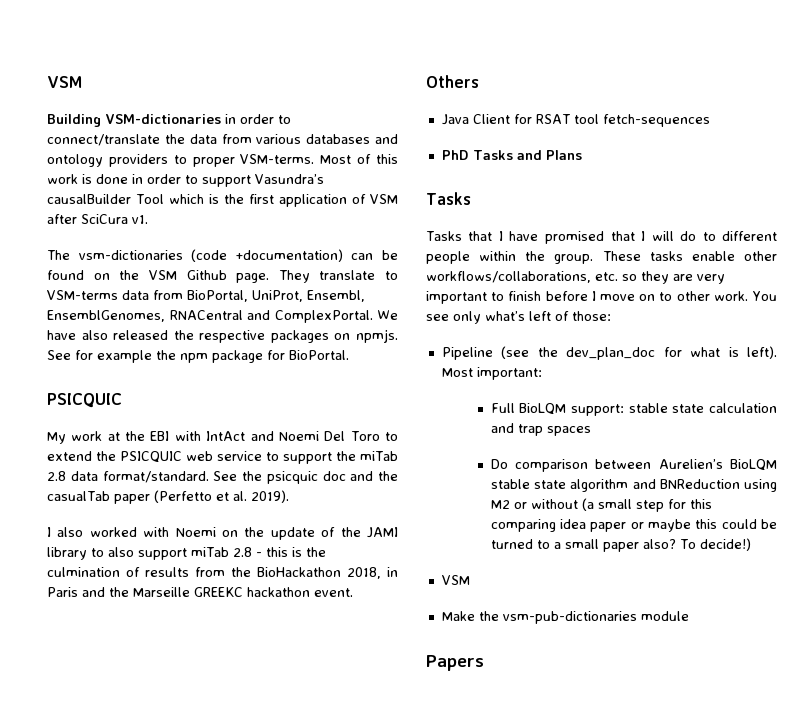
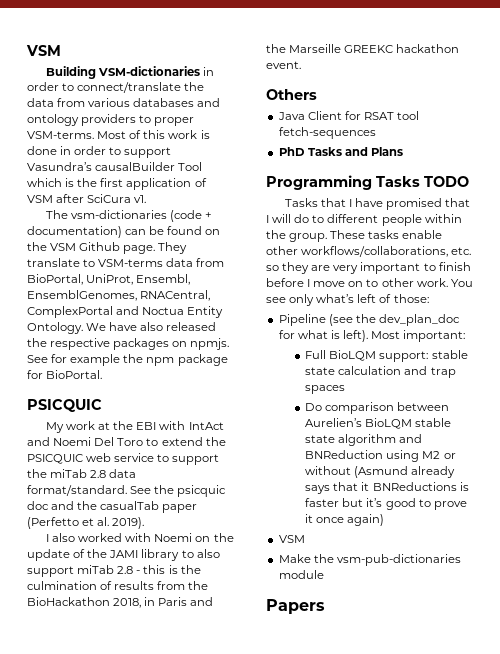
[235,249,343,262] +documentation) -> [205,212,213,219] [27,226,122,238] + documentation)
[169,310,373,323] RNACentral and ComplexPortal. -> [140,290,211,301] [27,306,224,318] [27,322,83,334] RNACentral, ComplexPortal and Noctua Entity Ontology.
[426,192,471,205] Tasks -> [266,175,469,190] Programming Tasks TODO
[581,498,712,512] [490,519,777,532] [490,538,751,552] (a small step for this comparing idea paper or maybe this could be turned to a small paper also? To decide!) -> [354,466,456,478] [305,482,469,494] [305,498,467,510] [305,514,385,526] (Asmund already says that it BNReductions is faster but it’s good to prove it once again)

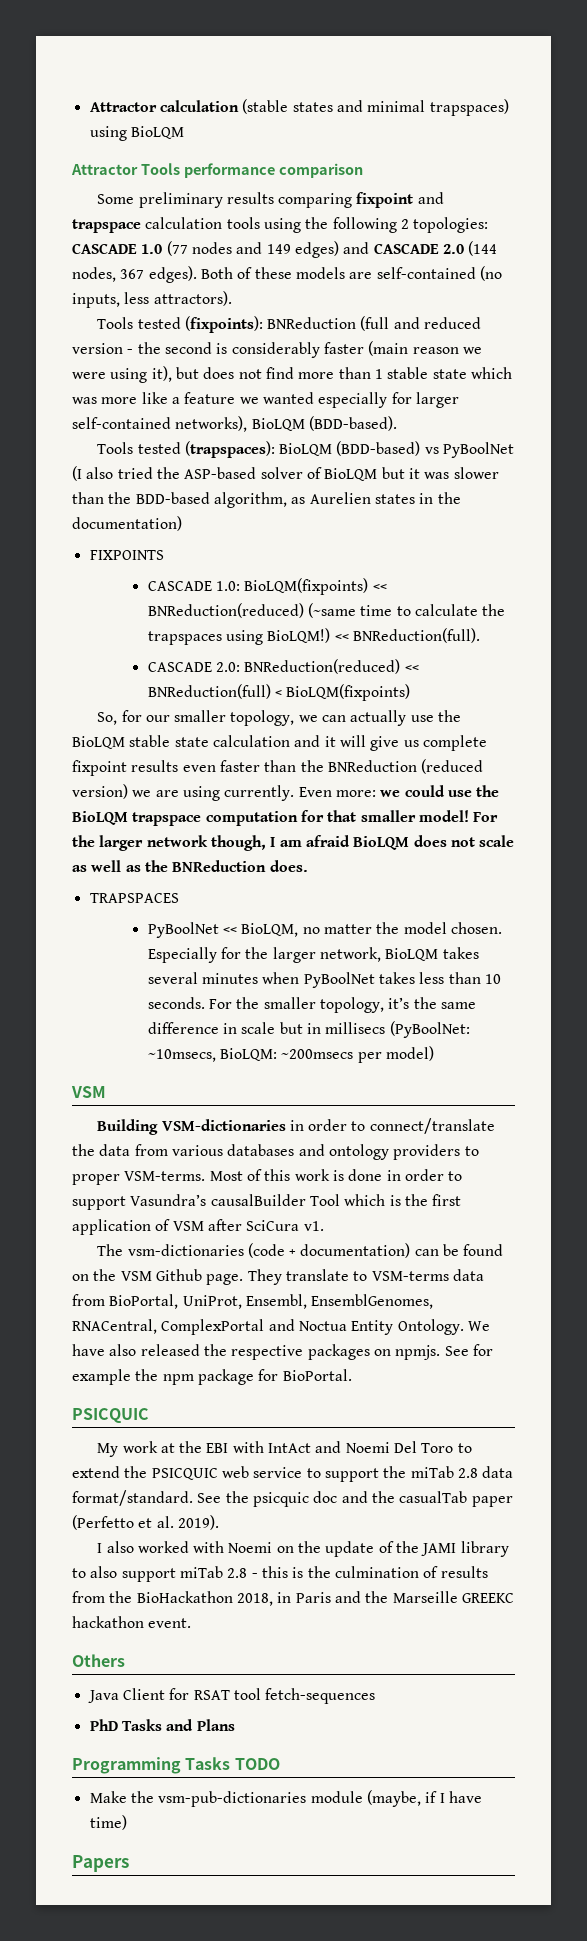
(26, 50) none -> [89,99,509,116] [89,126,184,141] [71,163,363,178] [97,192,444,208] [72,217,489,233] [72,241,498,258] [72,266,502,283] [72,291,232,308] [97,316,482,333] [72,341,482,358] [72,366,512,383] [72,392,459,408] [72,416,397,432] [97,441,515,458] [72,466,499,481] [72,492,461,508] [72,516,182,531] [89,550,164,560] [147,578,387,595] [147,603,506,618] [147,628,480,645] [147,659,419,674] [147,684,411,701] [97,710,462,726] [72,735,487,751] [72,759,484,776] [72,784,500,801] [72,810,499,826] [72,835,515,851] [72,860,308,872] [89,893,179,903] [147,922,502,938] [147,947,479,963] [147,972,501,988] [147,997,476,1013] [147,1021,470,1038] [147,1046,434,1063] Attractor calculation (stable states and minimal trapspaces) using BioLQM // Attractor Tools performance comparison // Some preliminary results comparing fixpoint and trapspace calculation tools using the following 2 topologies: CASCADE 1.0 (77 nodes and 149 edges) and CASCADE 2.0 (144 nodes, 367 edges). Both of these models are self-contained (no inputs, less attractors). // Tools tested (fixpoints): BNReduction (full and reduced version - the second is considerably faster (main reason we were using it), but does not find more than 1 stable state which was more like a feature we wanted especially for larger self-contained networks), BioLQM (BDD-based). // Tools tested (trapspaces): BioLQM (BDD-based) vs PyBoolNet (I also tried the ASP-based solver of BioLQM but it was slower than the BDD-based algorithm, as Aurelien states in the documentation) // FIXPOINTS // CASCADE 1.0: BioLQM(fixpoints) << BNReduction(reduced) (~same time to calculate the trapspaces using BioLQM!) << BNReduction(full). // CASCADE 2.0: BNReduction(reduced) << BNReduction(full) < BioLQM(fixpoints) // So, for our smaller topology, we can actually use the BioLQM stable state calculation and it will give us complete fixpoint results even faster than the BNReduction (reduced version) we are using currently. Even more: we could use the BioLQM trapspace computation for that smaller model! For the larger network though, I am afraid BioLQM does not scale as well as the BNReduction does. // TRAPSPACES // PyBoolNet << BioLQM, no matter the model chosen. Especially for the larger network, BioLQM takes several minutes when PyBoolNet takes less than 10 seconds. For the smaller topology, it’s the same difference in scale but in millisecs (PyBoolNet: ~10msecs, BioLQM: ~200msecs per model) //
[284,198,471,210] [266,214,462,226] [266,230,443,242] [266,246,472,257] [266,262,471,274] [266,278,473,287] [266,294,429,306] [278,314,460,326] [278,330,466,342] [305,350,468,362] [305,366,456,378] [305,385,346,394] [305,402,450,414] [305,418,452,429] [305,434,423,446] [305,450,456,462] [305,466,456,478] [305,482,469,494] [305,498,467,510] [305,514,385,526] [278,535,305,543] // Tasks that I have promised that I will do to different people within the group. These tasks enable other workflows/collaborations, etc. so they are very important to finish before I move on to other work. You see only what’s left of those: // Pipeline (see the dev_plan_doc for what is left). Most important: // Full BioLQM support: stable state calculation and trap spaces // Do comparison between Aurelien’s BioLQM stable state algorithm and BNReduction using M2 or without (Asmund already says that it BNReductions is faster but it’s good to prove it once again) // VSM -> (280, 1764) none
(324, 574) none -> [366,1790,482,1807] [89,1815,127,1830] (maybe, if I have time)

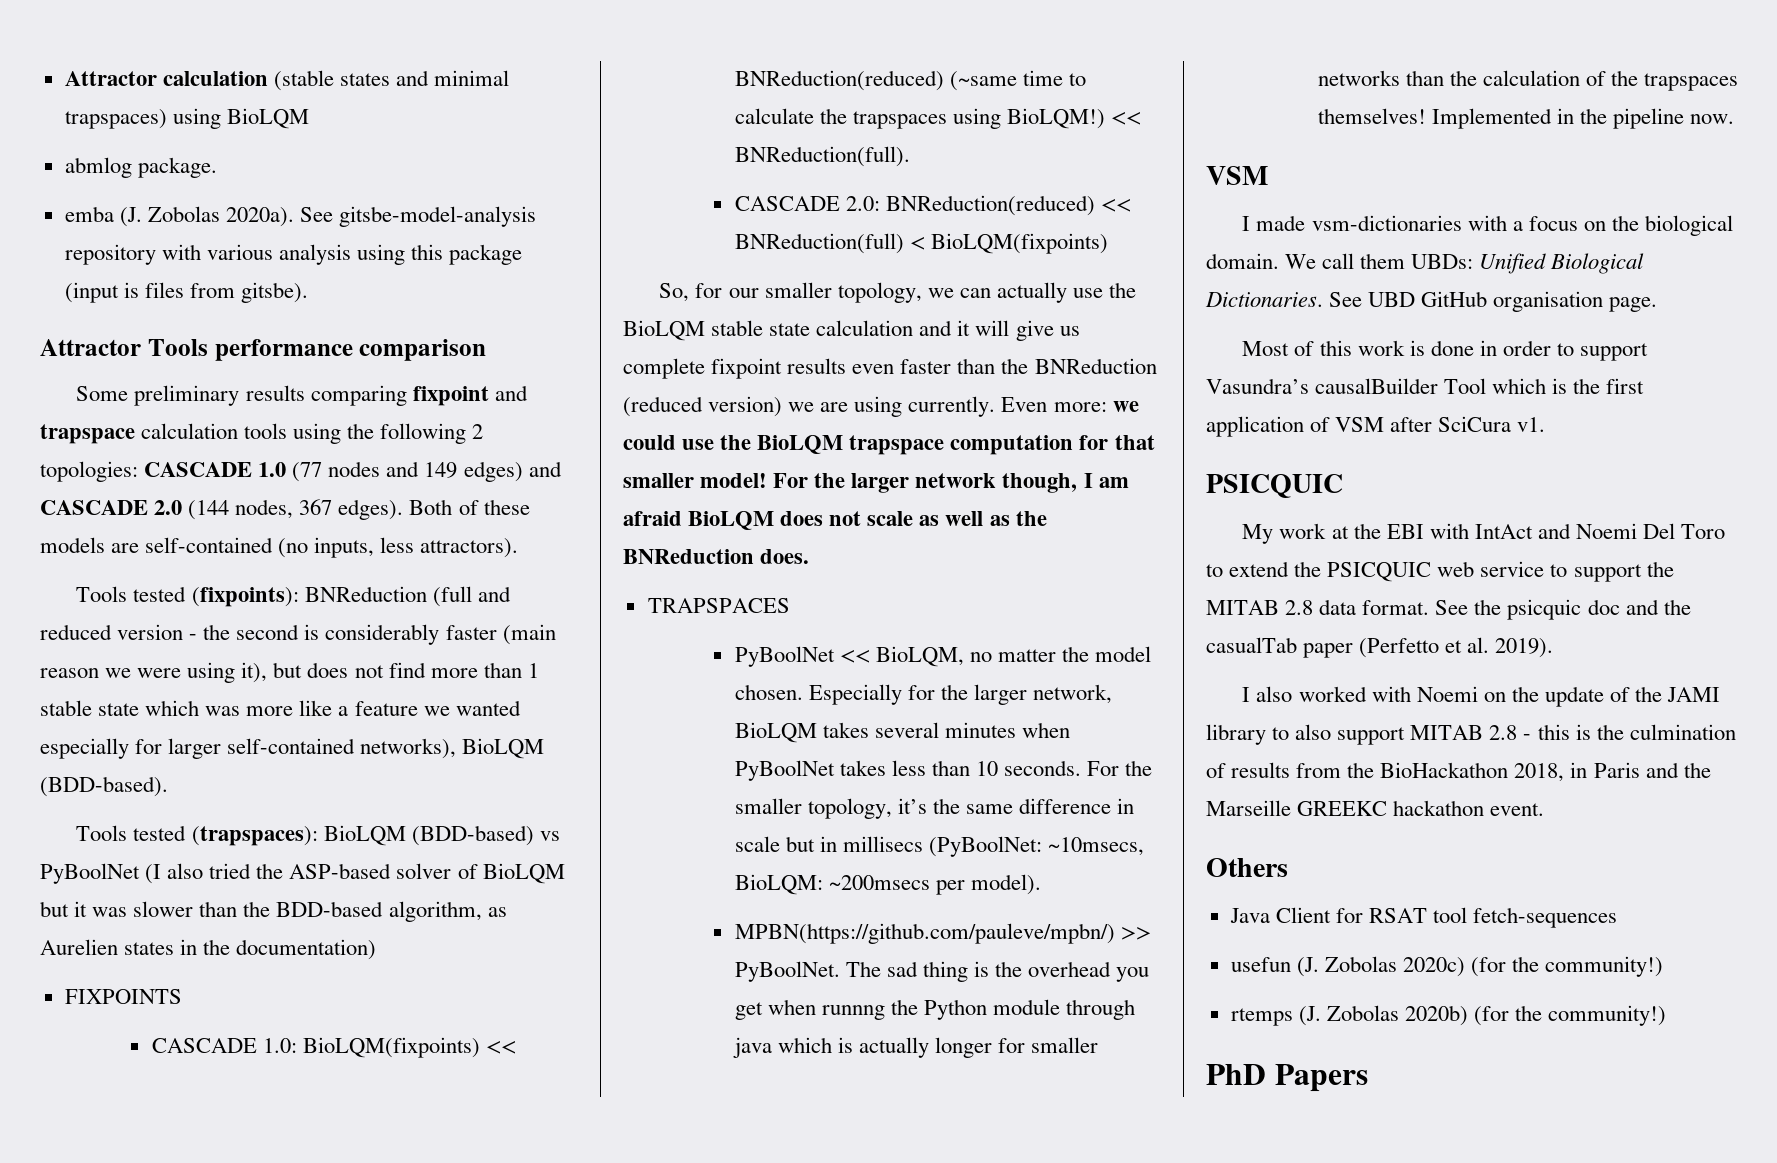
(184, 132) none -> [64,157,217,178] [64,206,537,227] [64,244,523,265] [64,282,309,303] // abmlog package. // emba (J. Zobolas 2020a). See gitsbe-model-analysis repository with various analysis using this package (input is files from gitsbe).
[385,1046,434,1061] [71,1086,106,1098] [97,1118,495,1135] [72,1144,479,1160] [72,1171,206,1185] model) // VSM // Building VSM-dictionaries in order to connect/translate the data from various databases and ontology providers to proper VSM-terms. -> [970,874,1041,895] [734,923,1151,944] [734,961,1150,982] [734,999,1135,1020] [732,1037,1098,1058] [1317,70,1738,91] [1317,108,1734,129] [1206,166,1268,185] [1242,215,1734,236] [1206,253,1645,274] [1205,291,1658,312] model). // MPBN(https://github.com/pauleve/mpbn/) >> PyBoolNet. The sad thing is the overhead you get when runnng the Python module through java which is actually longer for smaller networks than the calculation of the trapspaces themselves! Implemented in the pipeline now. // VSM // I made vsm-dictionaries with a focus on the biological domain. We call them UBDs: Unified Biological Dictionaries. See UBD GitHub organisation page. //
[97,1243,504,1258] [72,1269,484,1285] [72,1294,434,1309] [72,1319,490,1335] [72,1344,493,1360] [72,1369,352,1385] // The vsm-dictionaries (code + documentation) can be found on the VSM Github page. They translate to VSM-terms data from BioPortal, UniProt, Ensembl, EnsemblGenomes, RNACentral, ComplexPortal and Noctua Entity Ontology. We have also released the respective packages on npmjs. See for example the npm package for BioPortal. -> (1546, 424) none
[410,1466,454,1478] miTab -> [1206,600,1279,615] MITAB
[72,1490,193,1506] format/standard. -> [1362,600,1430,615] format.
[179,1566,223,1578] miTab -> [1410,725,1484,740] MITAB
[89,1719,235,1731] [72,1757,280,1774] [89,1790,482,1807] [89,1815,127,1830] PhD Tasks and Plans // Programming Tasks TODO // Make the vsm-pub-dictionaries module (maybe, if I have time) // -> [1230,956,1664,977] [1230,1005,1667,1026] [1206,1064,1266,1085] usefun (J. Zobolas 2020c) (for the community!) // rtemps (J. Zobolas 2020b) (for the community!) // PhD

